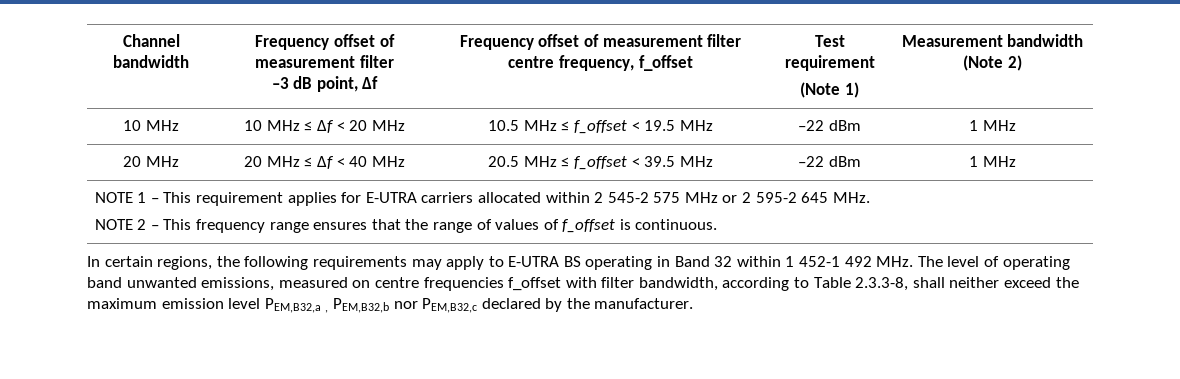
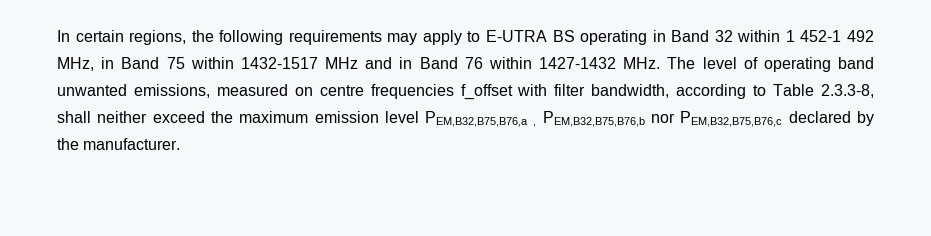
[122,34,180,47] [113,55,189,68] [255,34,395,50] [255,55,394,68] [271,76,379,92] [459,34,742,50] [508,55,693,71] [814,35,845,47] [784,55,875,71] [800,82,859,98] [901,34,1084,47] [963,55,1022,71] [123,120,179,131] [244,120,405,133] [488,120,713,134] [798,120,861,131] [969,120,1016,131] [123,156,179,167] [244,156,405,169] [488,156,713,170] [798,156,861,167] [969,156,1016,167] [94,192,870,206] [94,219,718,233] Channel bandwidth | Frequency offset of measurement filter // –3 dB point, Δf | Frequency offset of measurement filter centre frequency, f_offset | Test requirement // (Note 1) | Measurement bandwidth (Note 2) // 10 MHz | 10 MHz ≤ Δf < 20 MHz | 10.5 MHz ≤ f_offset < 19.5 MHz | –22 dBm | 1 MHz // 20 MHz | 20 MHz ≤ Δf < 40 MHz | 20.5 MHz ≤ f_offset < 39.5 MHz | –22 dBm | 1 MHz // NOTE 1 – This requirement applies for E-UTRA carriers allocated within 2 545-2 575 MHz or 2 595-2 645 MHz. // NOTE 2 – This frequency range ensures that the range of values of f_offset is continuous. // -> (57, 36) none
(872, 261) none -> [57,57,617,71] MHz, in Band 75 within 1432-1517 MHz and in Band 76 within 1427-1432
[264,298,478,313] PEM,B32,a , PEM,B32,b nor PEM,B32,c -> [425,111,783,127] PEM,B32,B75,B76,a , PEM,B32,B75,B76,b nor PEM,B32,B75,B76,c

